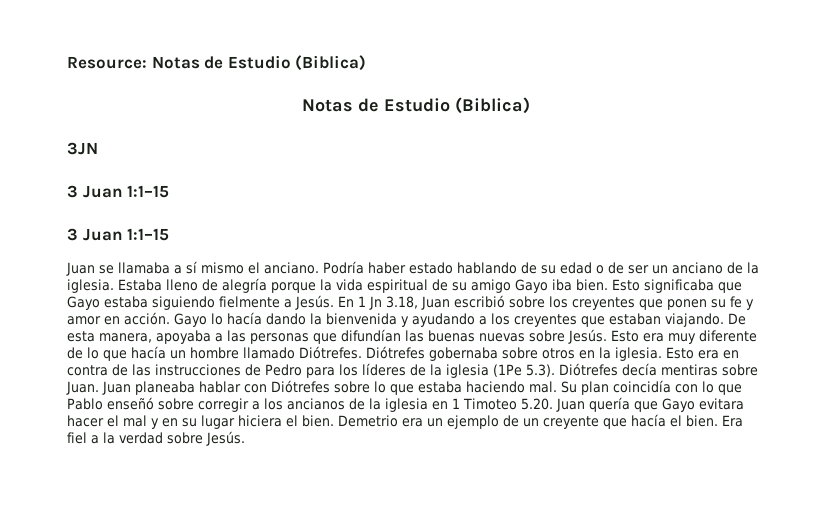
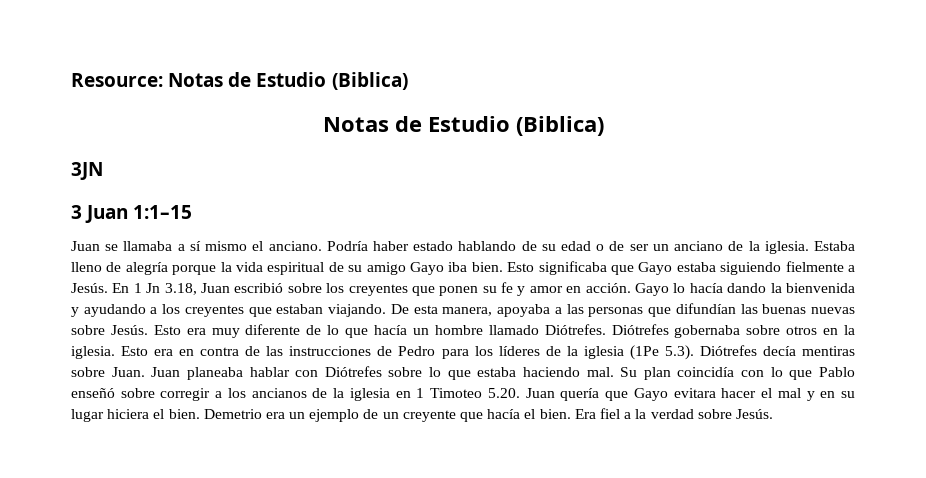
[67,228,170,241] // 3 Juan 1:1–15 -> (193, 212) none

